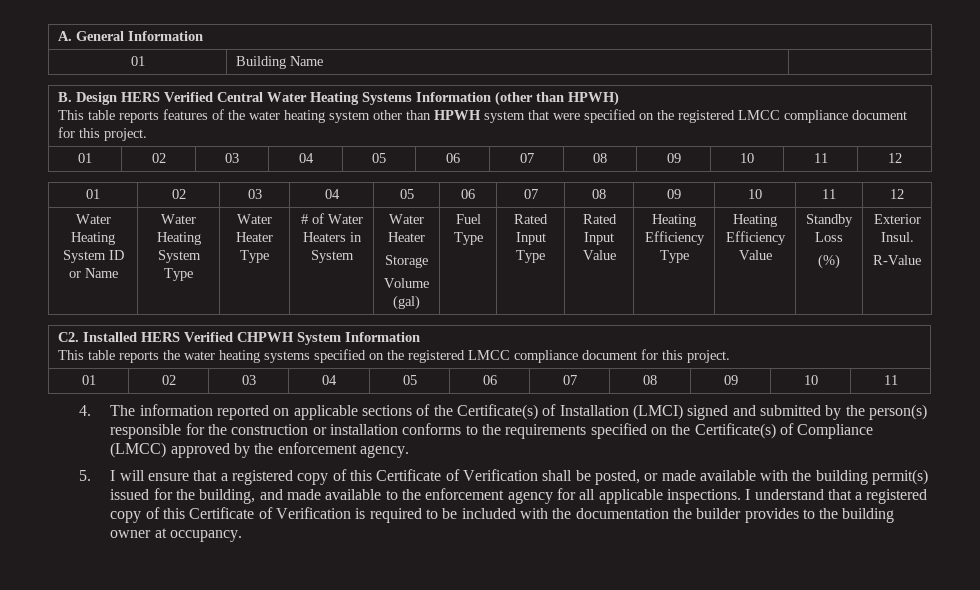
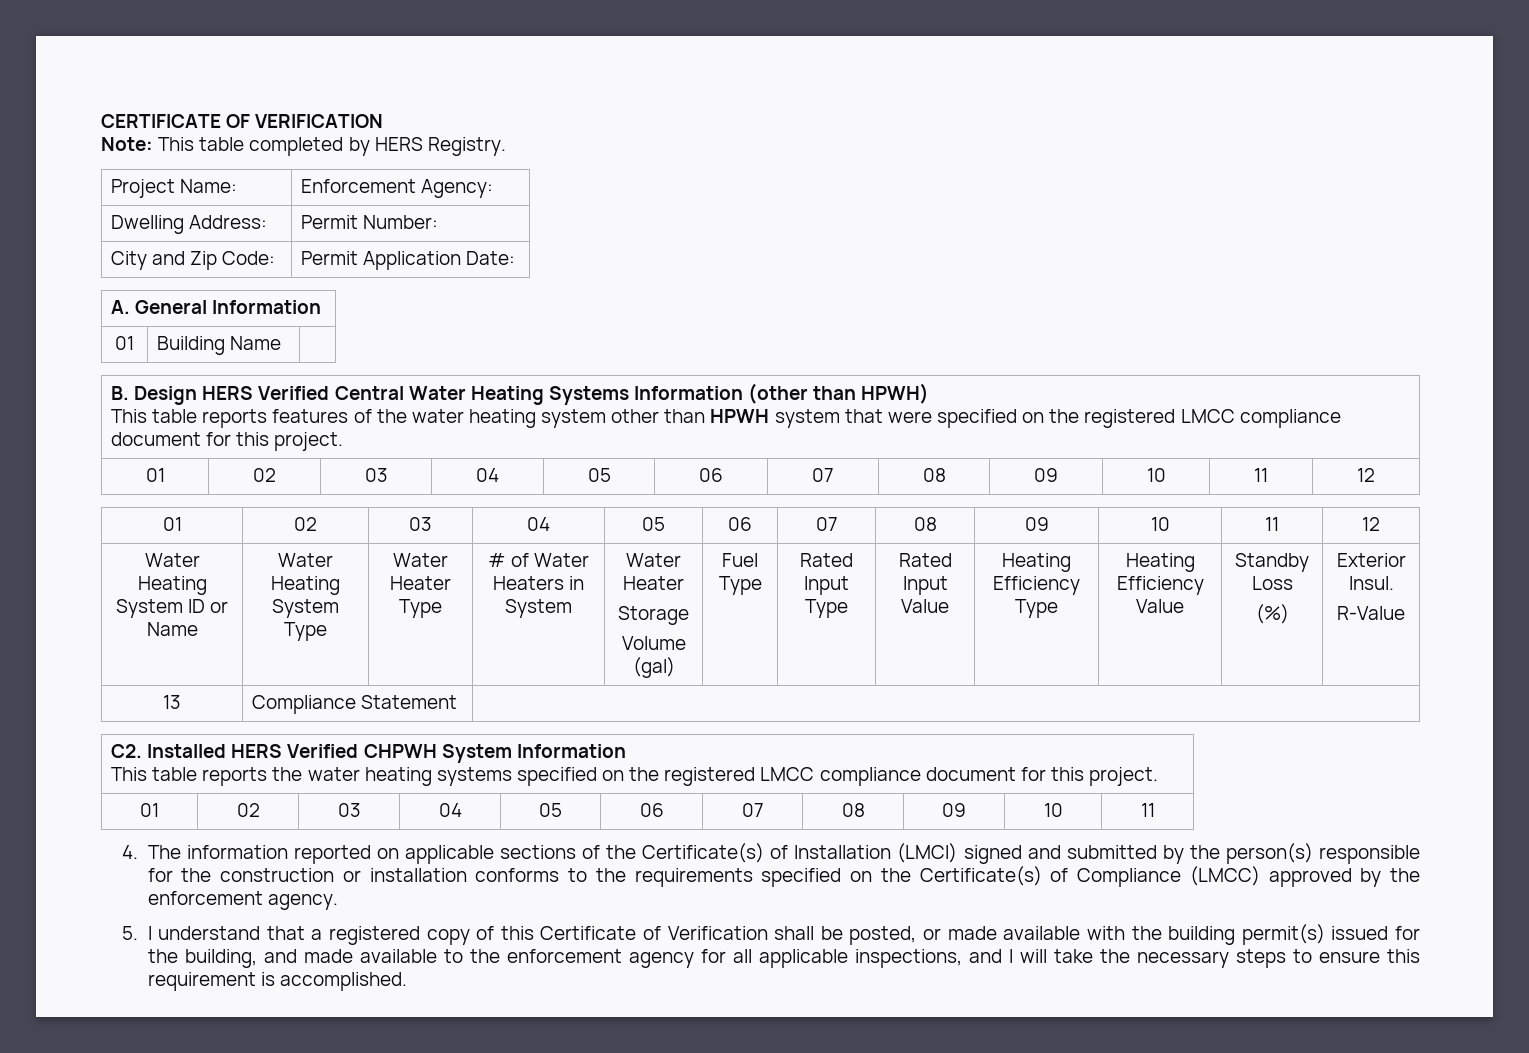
(57, 36) none -> [101,114,384,128] [101,137,506,156] [111,179,238,198] [301,179,494,198] [111,215,268,234] [301,215,439,229] [111,251,276,270] [301,251,516,270] CERTIFICATE OF VERIFICATION // Note: This table completed by HERS Registry. // Project Name: | Enforcement Agency: // Dwelling Address: | Permit Number: // City and Zip Code: | Permit Application Date: //
(921, 260) none -> [163,695,181,709] [252,695,458,714] // 13 | Compliance Statement |
[119,470,190,481] will ensure -> [158,926,261,940] understand
[666,489,928,504] [110,507,895,523] [110,528,243,542] inspections. I understand that a registered copy of this Certificate of Verification is required to be included with the documentation the builder provides to the building owner at occupancy. -> [854,949,1421,968] [147,972,407,991] inspections, and I will take the necessary steps to ensure this requirement is accomplished.

